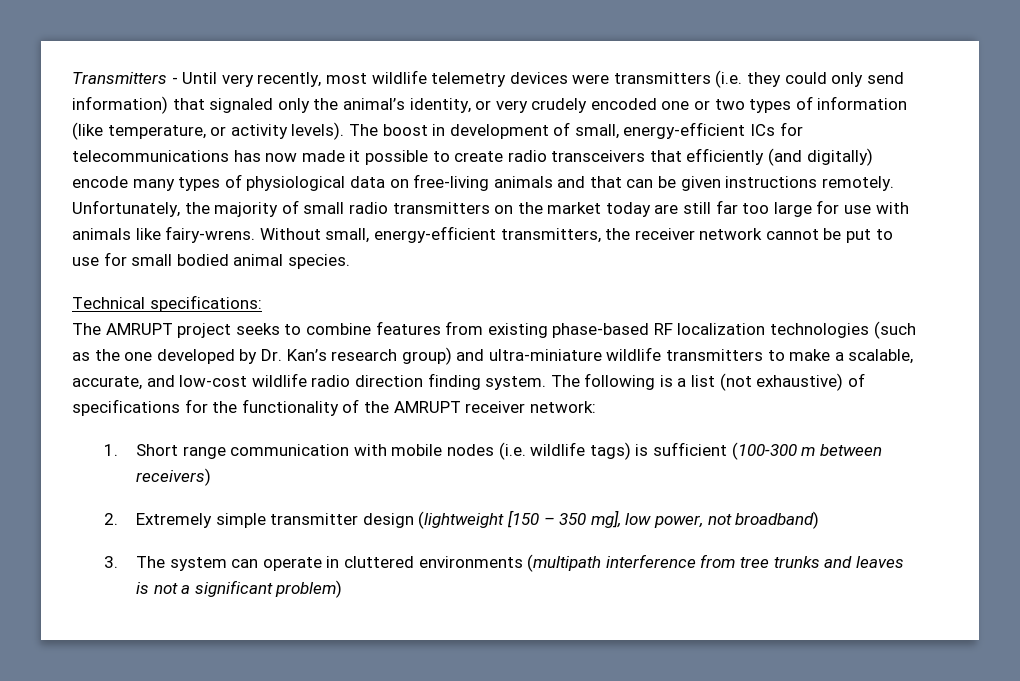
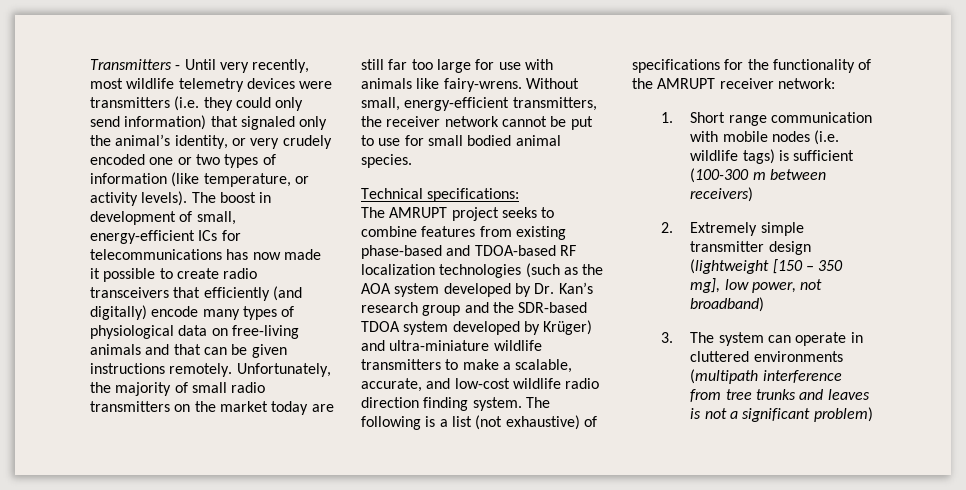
(650, 330) none -> [446,245,556,256] and TDOA-based
[124,352,153,361] one -> [361,283,440,297] AOA system
[401,347,452,365] group) -> [422,302,588,316] [361,320,593,335] group and the SDR-based TDOA system developed by Krüger)

